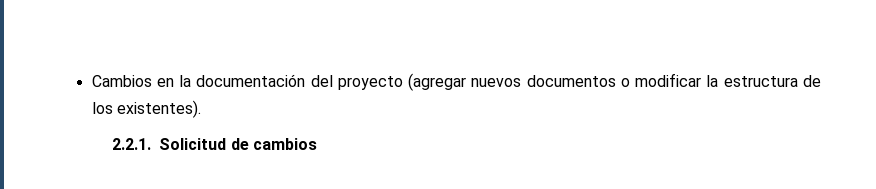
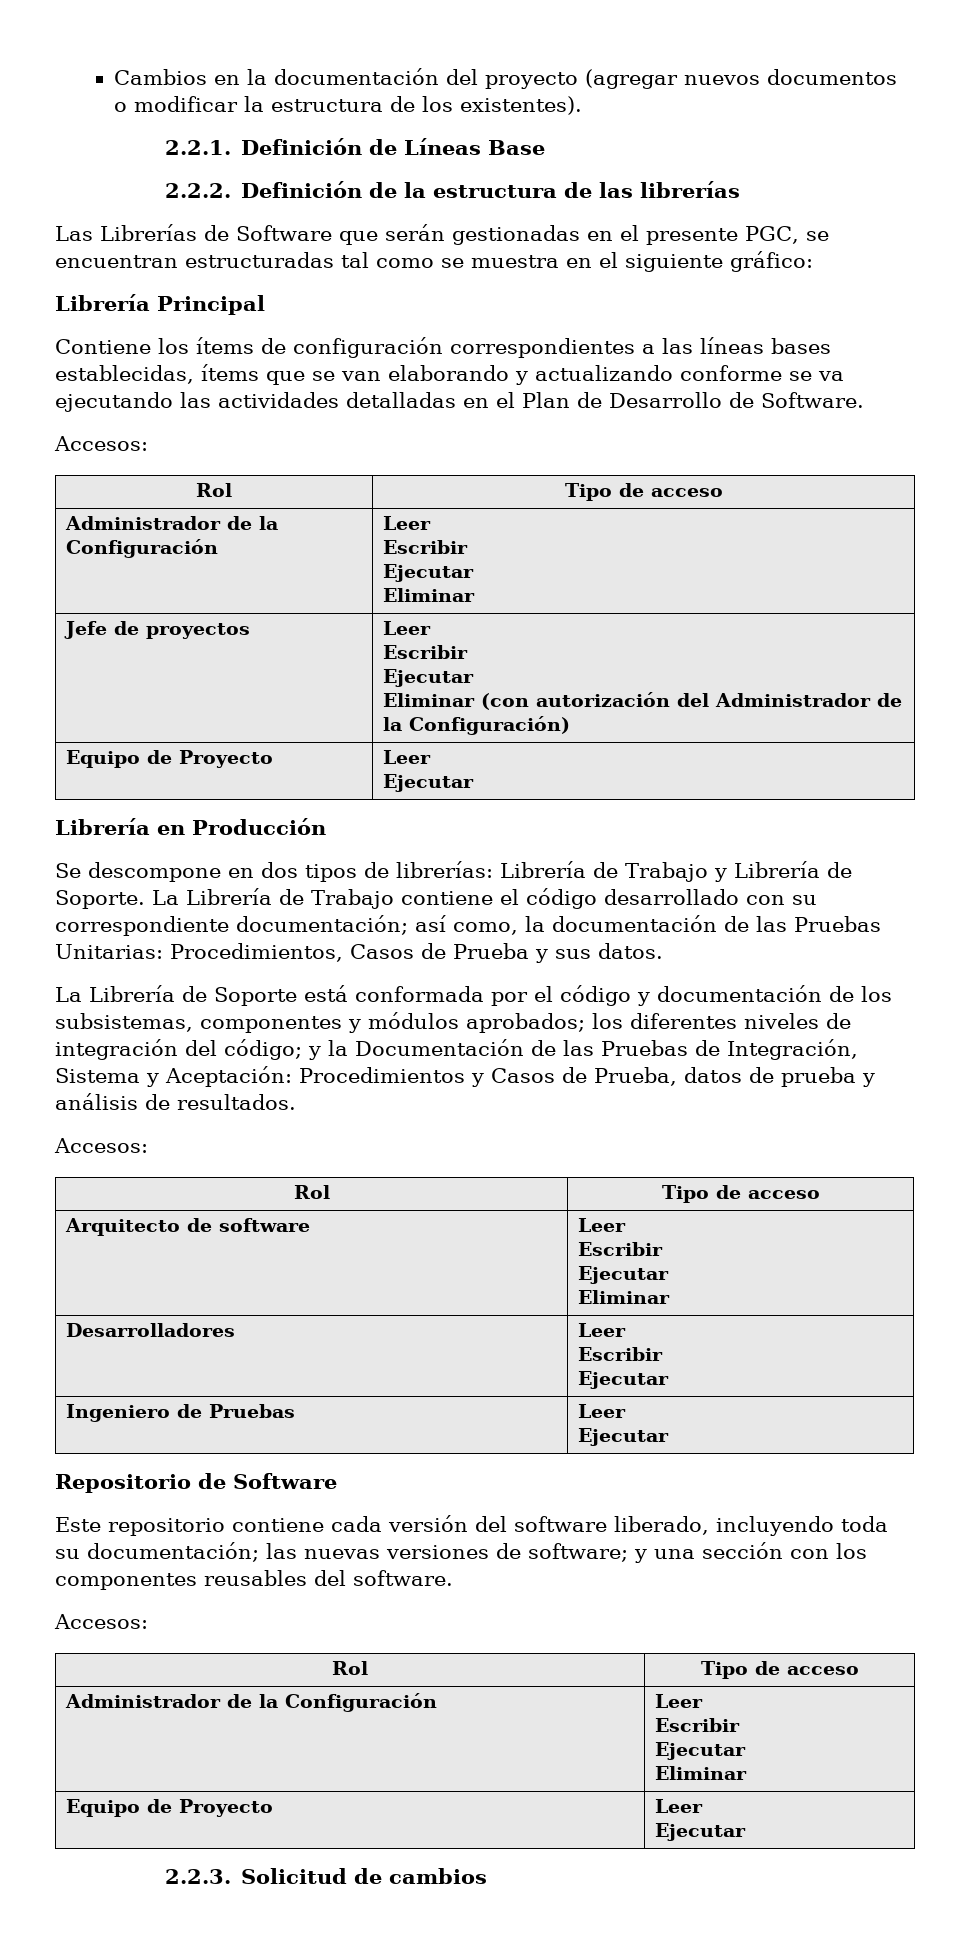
(152, 144) none -> [241,138,546,155] [164,181,741,198] [55,224,829,245] [55,251,813,272] [55,294,265,315] [55,337,831,358] [55,364,844,385] [55,392,864,412] [54,436,148,451] [196,483,232,497] [564,483,723,501] [64,516,278,530] [65,539,218,558] [382,516,431,530] [382,540,468,554] [382,564,474,582] [382,588,475,602] [63,621,250,639] [382,621,431,635] [382,645,468,659] [382,669,474,687] [382,692,902,710] [382,716,570,735] [65,750,273,768] [382,750,431,764] [382,774,474,792] [55,818,326,835] [55,861,852,882] [55,888,817,909] [55,915,881,936] [55,943,663,963] [55,985,892,1006] [55,1012,851,1033] [55,1039,858,1060] [55,1066,875,1087] [55,1093,296,1110] [54,1138,148,1153] [293,1185,330,1199] [661,1185,820,1203] [64,1218,310,1236] [577,1218,626,1232] [577,1242,663,1256] [577,1266,669,1284] [577,1290,670,1304] [65,1323,235,1337] [577,1323,626,1337] [577,1347,663,1361] [577,1371,669,1389] [65,1404,295,1422] [577,1404,626,1418] [577,1428,669,1446] [55,1473,337,1493] [55,1515,888,1536] [55,1542,867,1563] [55,1570,453,1590] [54,1614,148,1629] [332,1661,368,1675] [700,1661,859,1679] [64,1693,437,1712] [654,1694,703,1708] [654,1718,740,1732] [654,1742,746,1760] [654,1766,747,1780] [65,1799,273,1817] [654,1799,703,1813] [654,1823,746,1841] [164,1869,231,1884] Definición de Líneas Base // 2.2.2. Definición de la estructura de las librerías // Las Librerías de Software que serán gestionadas en el presente PGC, se encuentran estructuradas tal como se muestra en el siguiente gráfico: // Librería Principal // Contiene los ítems de configuración correspondientes a las líneas bases establecidas, ítems que se van elaborando y actualizando conforme se va ejecutando las actividades detalladas en el Plan de Desarrollo de Software. // Accesos: // Rol | Tipo de acceso // Administrador de la Configuración | Leer // Escribir // Ejecutar // Eliminar // Jefe de proyectos | Leer // Escribir // Ejecutar // Eliminar (con autorización del Administrador de la Configuración) // Equipo de Proyecto | Leer // Ejecutar // Librería en Producción // Se descompone en dos tipos de librerías: Librería de Trabajo y Librería de Soporte. La Librería de Trabajo contiene el código desarrollado con su correspondiente documentación; así como, la documentación de las Pruebas Unitarias: Procedimientos, Casos de Prueba y sus datos. // La Librería de Soporte está conformada por el código y documentación de los subsistemas, componentes y módulos aprobados; los diferentes niveles de integración del código; y la Documentación de las Pruebas de Integración, Sistema y Aceptación: Procedimientos y Casos de Prueba, datos de prueba y análisis de resultados. // Accesos: // Rol | Tipo de acceso // Arquitecto de software | Leer // Escribir // Ejecutar // Eliminar // Desarrolladores | Leer // Escribir // Ejecutar // Ingeniero de Pruebas | Leer // Ejecutar // Repositorio de Software // Este repositorio contiene cada versión del software liberado, incluyendo toda su documentación; las nuevas versiones de software; y una sección con los componentes reusables del software. // Accesos: // Rol | Tipo de acceso // Administrador de la Configuración | Leer // Escribir // Ejecutar // Eliminar // Equipo de Proyecto | Leer // Ejecutar // 2.2.3.

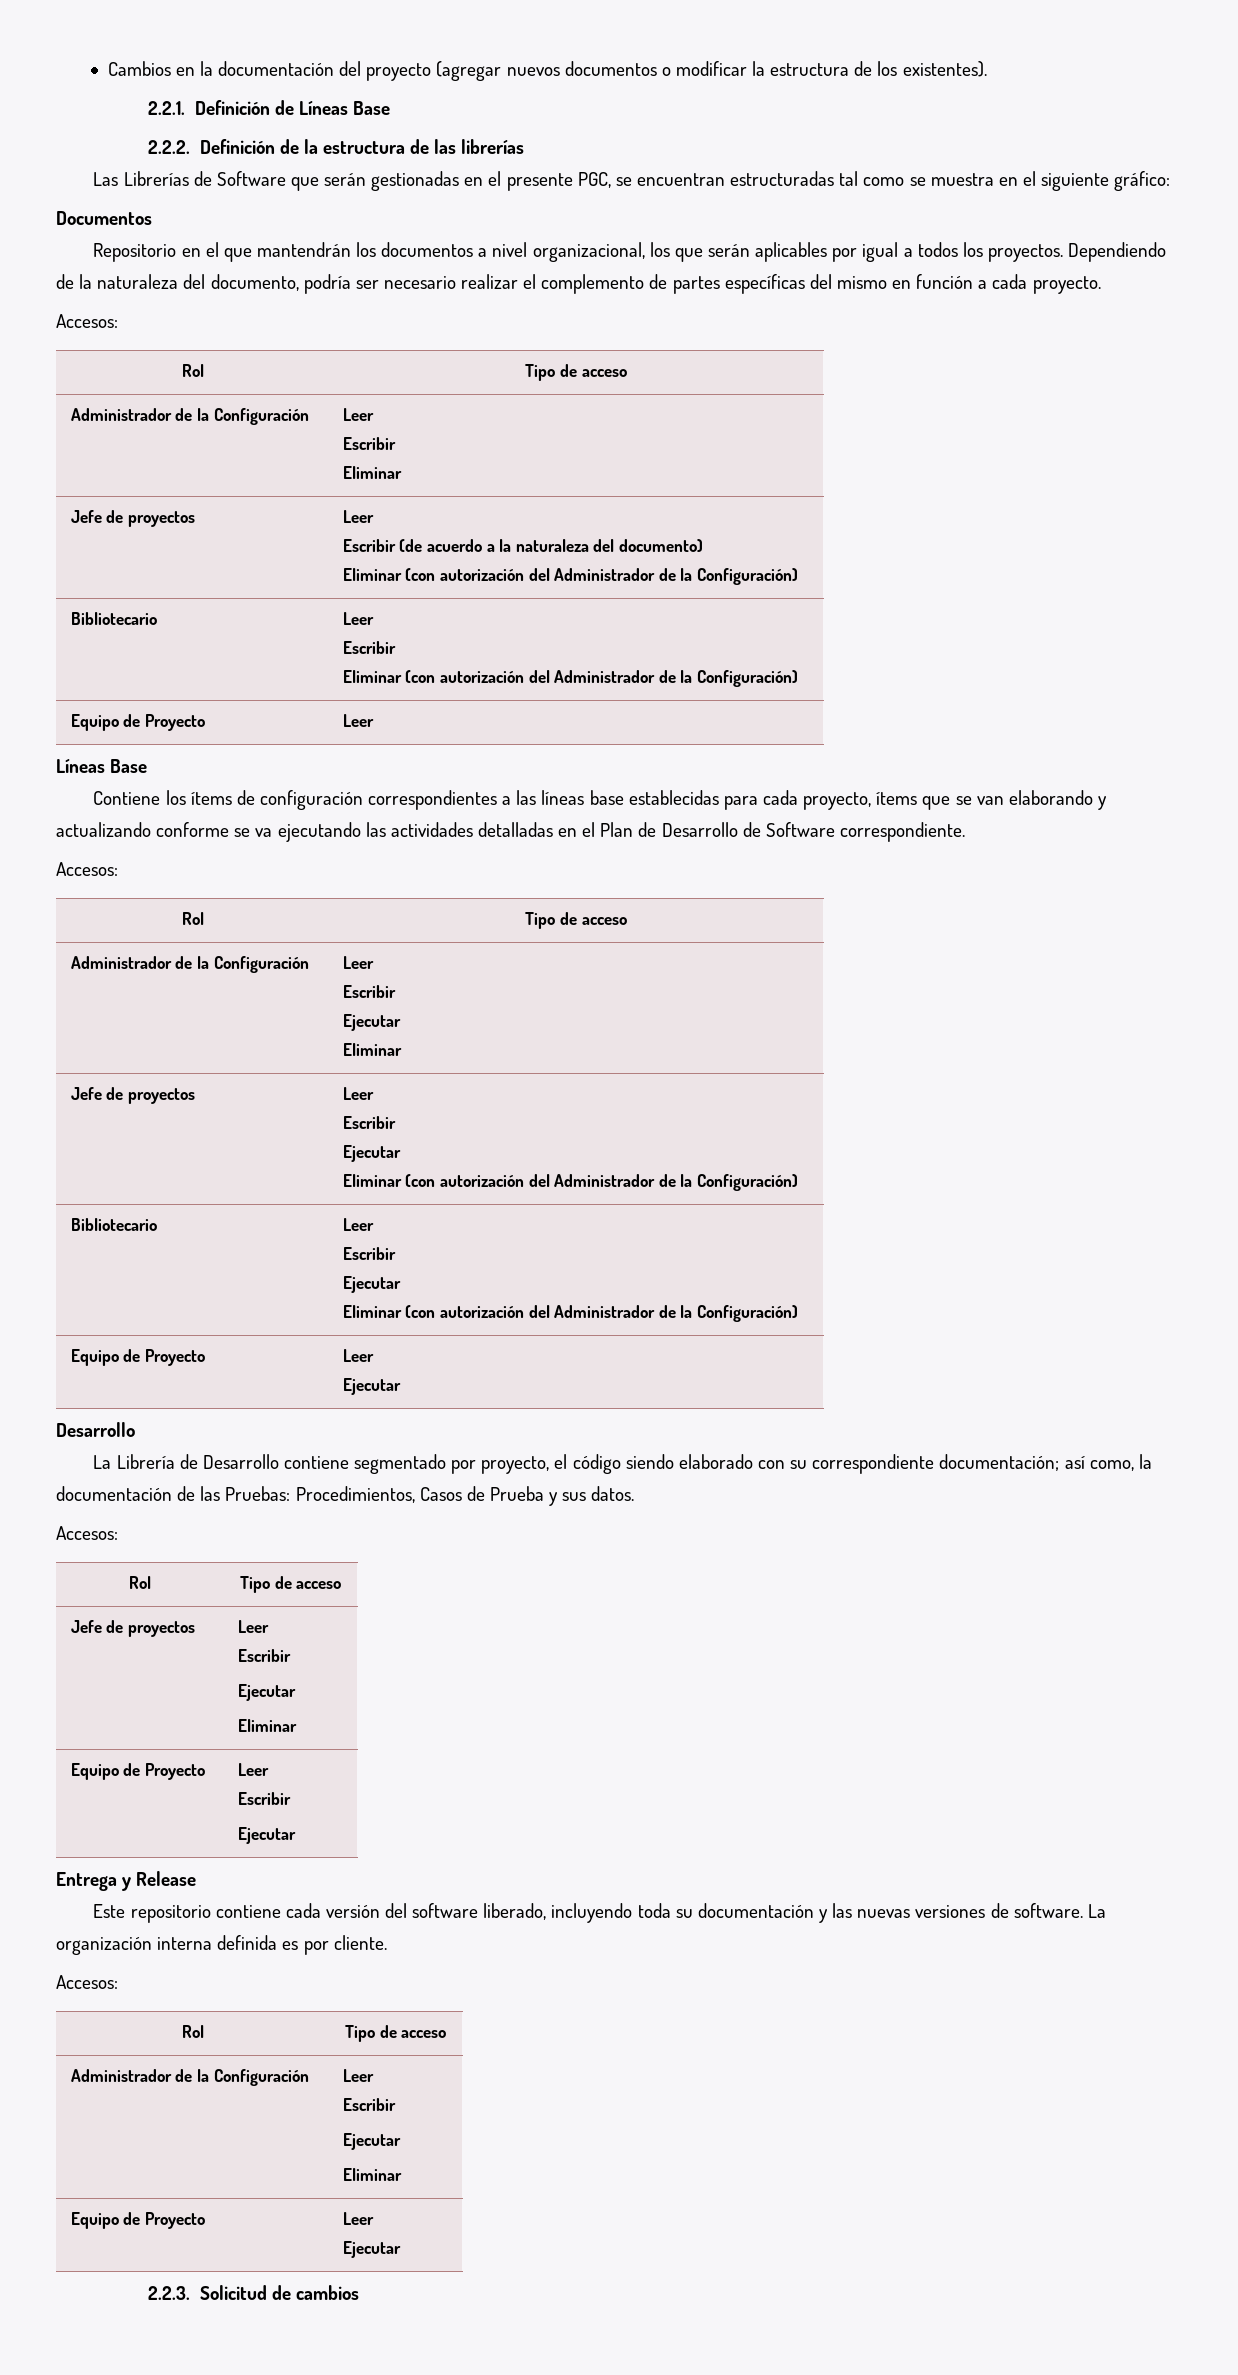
[55,294,265,315] Librería Principal -> [56,211,152,225] [93,242,1167,262] [56,274,1101,294] [56,314,118,328] [181,364,204,377] [525,364,627,381] [70,408,309,425] [342,408,374,421] [342,437,396,450] [342,466,402,479] [70,510,195,527] [342,510,374,523] [342,539,703,552] [342,568,798,585] [70,612,157,625] [342,612,374,625] [342,641,396,654] [342,670,798,687] [70,714,205,731] [342,714,374,727] [56,759,148,773] Documentos // Repositorio en el que mantendrán los documentos a nivel organizacional, los que serán aplicables por igual a todos los proyectos. Dependiendo de la naturaleza del documento, podría ser necesario realizar el complemento de partes específicas del mismo en función a cada proyecto. // Accesos: // Rol | Tipo de acceso // Administrador de la Configuración | Leer // Escribir // Eliminar // Jefe de proyectos | Leer // Escribir (de acuerdo a la naturaleza del documento) // Eliminar (con autorización del Administrador de la Configuración) // Bibliotecario | Leer // Escribir // Eliminar (con autorización del Administrador de la Configuración) // Equipo de Proyecto | Leer // Líneas Base
[771,338,831,354] [55,365,194,384] bases establecidas, -> [589,790,872,810] base establecidas para cada proyecto,
[761,392,864,408] Software. -> [765,822,965,842] Software correspondiente.
[65,750,273,768] [382,750,431,764] [382,774,474,792] [55,818,326,835] [55,861,852,882] [55,888,739,909] // Equipo de Proyecto | Leer // Ejecutar // Librería en Producción // Se descompone en dos tipos de librerías: Librería de Trabajo y Librería de Soporte. La Librería de Trabajo contiene el código desarrollado -> [70,1218,157,1231] [342,1218,374,1231] [342,1247,396,1260] [342,1276,401,1293] [342,1305,798,1322] [70,1349,205,1366] [342,1349,374,1362] [342,1378,401,1395] [56,1422,135,1437] [93,1454,753,1474] // Bibliotecario | Leer // Escribir // Ejecutar // Eliminar (con autorización del Administrador de la Configuración) // Equipo de Proyecto | Leer // Ejecutar // Desarrollo // La Librería de Desarrollo contiene segmentado por proyecto, el código siendo elaborado
[794,916,881,932] [55,944,163,959] Pruebas Unitarias: -> [225,1486,291,1501] Pruebas:
[55,985,892,1006] [55,1012,851,1033] [55,1039,858,1060] [55,1066,875,1087] [55,1093,296,1110] [54,1138,148,1153] [293,1185,330,1199] [661,1185,820,1203] [64,1218,310,1236] [577,1218,626,1232] [577,1242,663,1256] [577,1266,669,1284] [577,1290,670,1304] [65,1323,235,1337] [577,1323,626,1337] [577,1347,663,1361] [577,1371,669,1389] [65,1404,295,1422] [577,1404,626,1418] [577,1428,669,1446] [55,1473,337,1493] // La Librería de Soporte está conformada por el código y documentación de los subsistemas, componentes y módulos aprobados; los diferentes niveles de integración del código; y la Documentación de las Pruebas de Integración, Sistema y Aceptación: Procedimientos y Casos de Prueba, datos de prueba y análisis de resultados. // Accesos: // Rol | Tipo de acceso // Arquitecto de software | Leer // Escribir // Ejecutar // Eliminar // Desarrolladores | Leer // Escribir // Ejecutar // Ingeniero de Pruebas | Leer // Ejecutar // Repositorio de Software -> [56,1526,118,1540] [129,1576,151,1589] [239,1576,342,1593] [70,1620,195,1637] [237,1620,269,1633] [237,1649,291,1662] [237,1684,296,1701] [237,1719,297,1732] [70,1763,205,1780] [237,1763,269,1776] [237,1792,291,1805] [237,1827,296,1844] [56,1871,197,1891] // Accesos: // Rol | Tipo de acceso // Jefe de proyectos | Leer // Escribir // Ejecutar // Eliminar // Equipo de Proyecto | Leer // Escribir // Ejecutar // Entrega y Release
[87,1542,259,1562] documentación; -> [697,1903,829,1923] documentación y
[528,1542,867,1563] [55,1570,453,1590] software; y una sección con los componentes reusables del software. -> [1013,1903,1106,1918] [56,1935,387,1955] software. La organización interna definida es por cliente.

